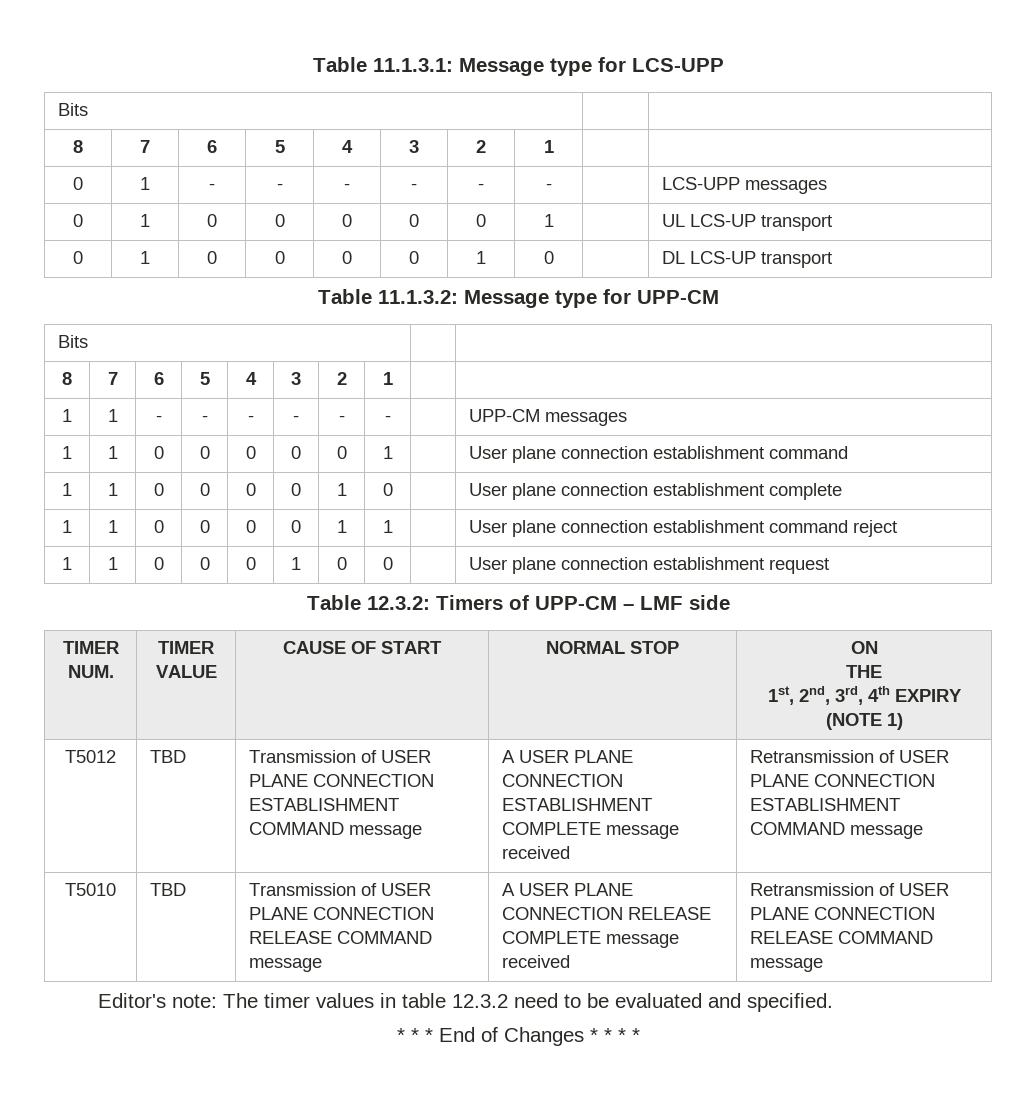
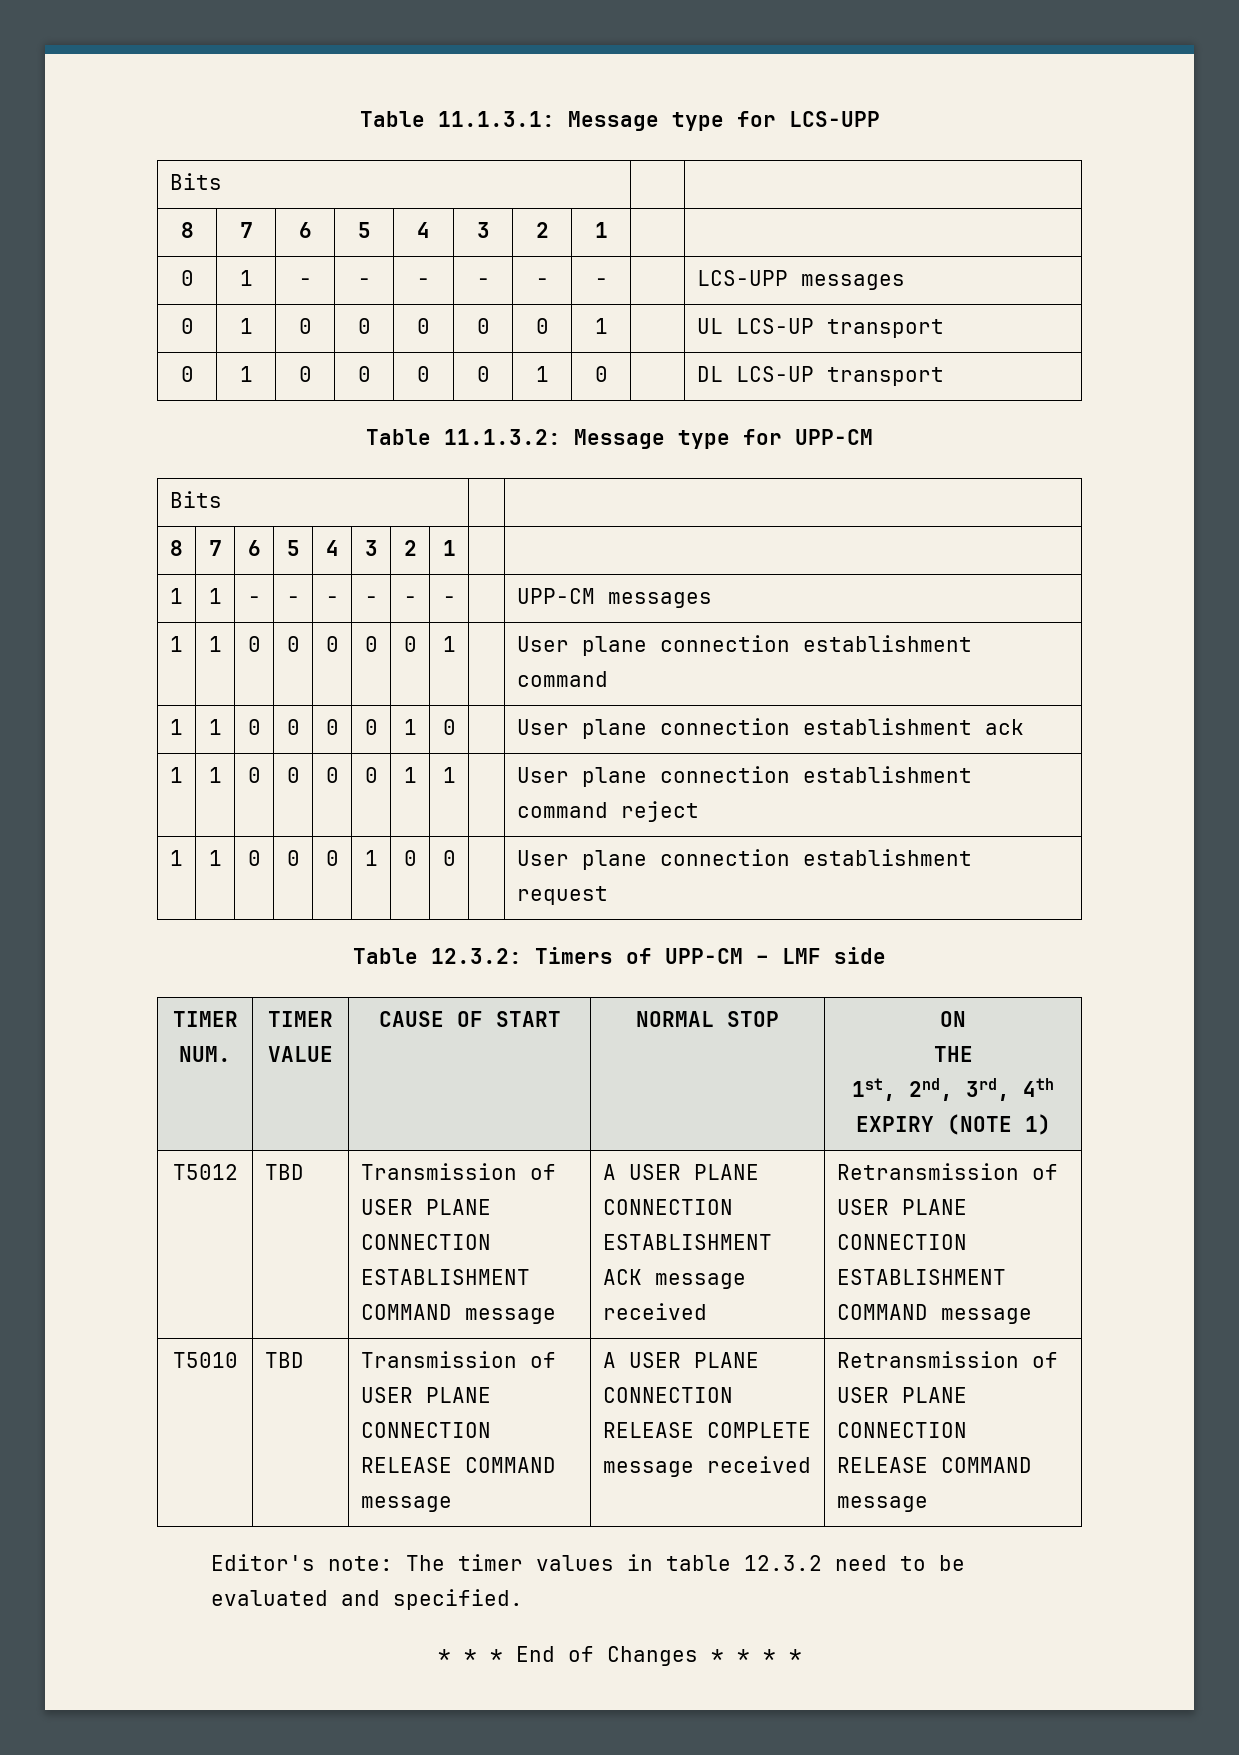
[769,483,843,500] complete -> [984,719,1024,735] ack
[502,822,602,835] COMPLETE -> [602,1269,642,1285] ACK

